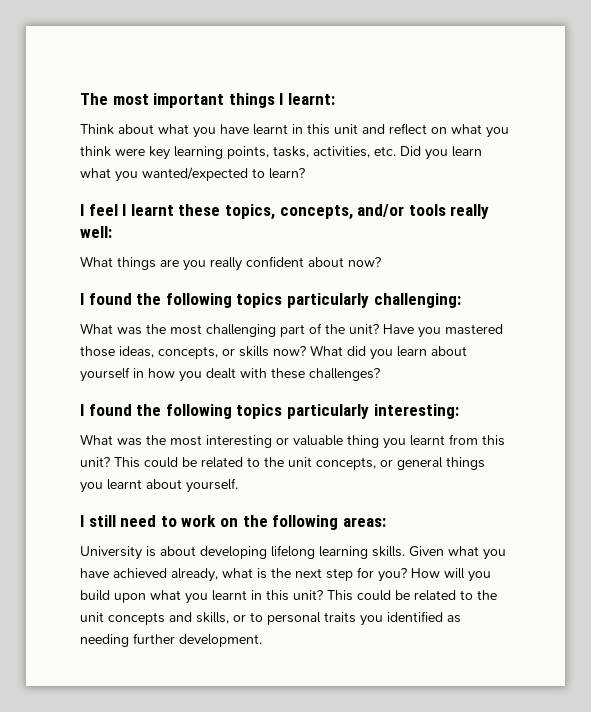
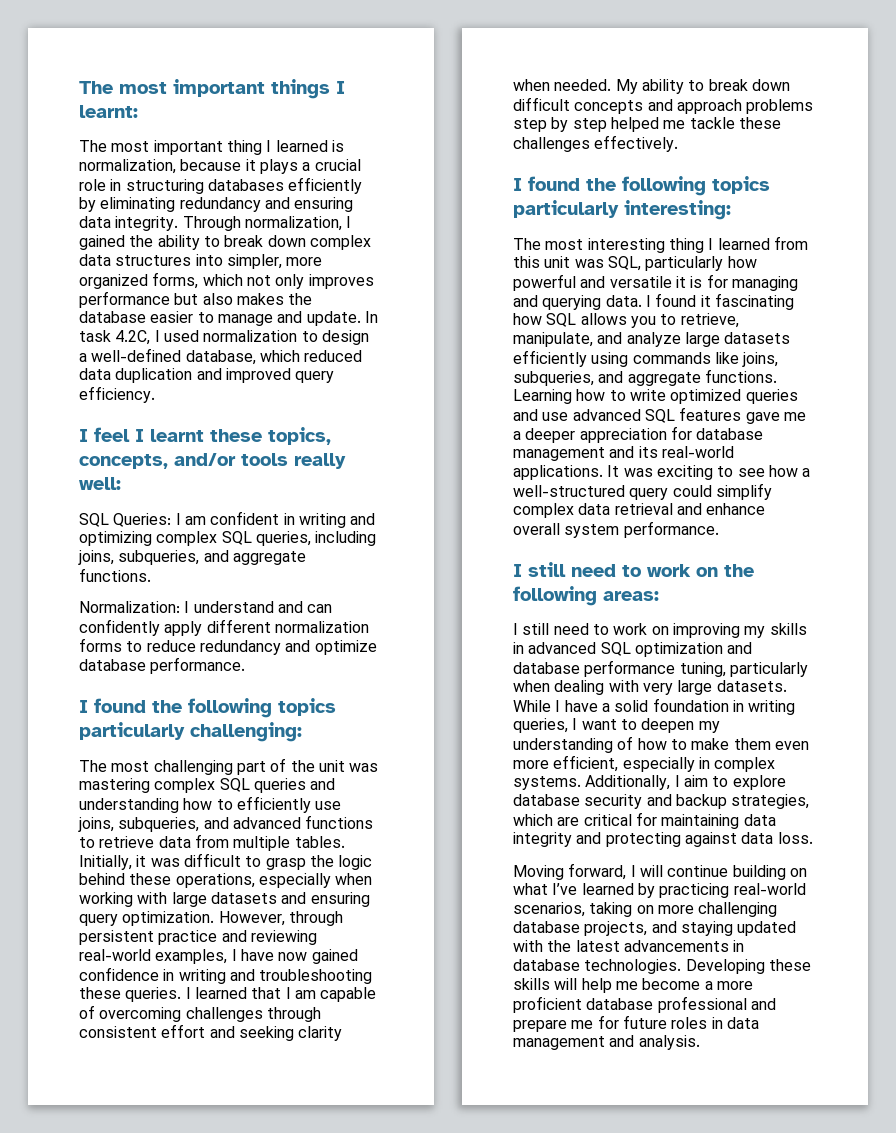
[80,123,509,138] [80,146,482,160] [80,167,305,182] Think about what you have learnt in this unit and reflect on what you think were key learning points, tasks, activities, etc. Did you learn what you wanted/expected to learn? -> [79,140,344,155] [79,159,361,174] [79,177,363,194] [79,197,354,212] [79,216,352,231] [79,235,371,250] [79,254,323,269] [79,272,374,289] [79,291,313,308] [79,311,378,326] [79,330,369,345] [79,348,363,365] [79,368,335,383] [79,386,155,403] The most important thing I learned is normalization, because it plays a crucial role in structuring databases efficiently by eliminating redundancy and ensuring data integrity. Through normalization, I gained the ability to break down complex data structures into simpler, more organized forms, which not only improves performance but also makes the database easier to manage and update. In task 4.2C, I used normalization to design a well-defined database, which reduced data duplication and improved query efficiency.
[80,256,381,271] What things are you really confident about now? -> [79,511,376,528] [79,531,377,546] [78,550,306,565] [79,568,151,582] [79,601,333,613] [79,619,369,636] [79,638,377,655] [79,657,246,674] SQL Queries: I am confident in writing and optimizing complex SQL queries, including joins, subqueries, and aggregate functions. // Normalization: I understand and can confidently apply different normalization forms to reduce redundancy and optimize database performance.
[80,323,166,335] What was the -> [79,760,107,772] The
[349,324,503,338] [80,345,467,360] [80,367,380,382] unit? Have you mastered those ideas, concepts, or skills now? What did you learn about yourself in how you dealt with these challenges? -> [318,760,379,772] [79,778,336,793] [79,796,342,813] [78,815,374,832] [79,834,345,851] [79,853,373,870] [79,873,373,888] [79,892,370,907] [79,911,343,926] [79,930,317,945] [79,949,358,964] [79,967,373,984] [79,987,377,1002] [79,1005,321,1022] [79,1024,343,1041] [513,79,790,94] [513,97,814,114] [513,117,781,132] [513,135,679,152] unit was mastering complex SQL queries and understanding how to efficiently use joins, subqueries, and advanced functions to retrieve data from multiple tables. Initially, it was difficult to grasp the logic behind these operations, especially when working with large datasets and ensuring query optimization. However, through persistent practice and reviewing real-world examples, I have now gained confidence in writing and troubleshooting these queries. I learned that I am capable of overcoming challenges through consistent effort and seeking clarity when needed. My ability to break down difficult concepts and approach problems step by step helped me tackle these challenges effectively.
[80,434,505,449] [80,457,485,470] [80,478,238,493] What was the most interesting or valuable thing you learnt from this unit? This could be related to the unit concepts, or general things you learnt about yourself. -> [513,236,808,253] [513,256,757,271] [513,274,798,291] [513,293,794,310] [513,313,739,328] [513,332,791,347] [513,350,779,367] [513,369,777,386] [513,389,798,404] [513,407,806,424] [513,426,764,443] [513,446,734,461] [513,465,811,480] [513,483,772,500] [513,503,766,518] [513,521,719,538] The most interesting thing I learned from this unit was SQL, particularly how powerful and versatile it is for managing and querying data. I found it fascinating how SQL allows you to retrieve, manipulate, and analyze large datasets efficiently using commands like joins, subqueries, and aggregate functions. Learning how to write optimized queries and use advanced SQL features gave me a deeper appreciation for database management and its real-world applications. It was exciting to see how a well-structured query could simplify complex data retrieval and enhance overall system performance.
[80,545,506,560] [80,567,491,582] [80,590,497,604] [80,611,461,626] [80,633,262,647] University is about developing lifelong learning skills. Given what you have achieved already, what is the next step for you? How will you build upon what you learnt in this unit? This could be related to the unit concepts and skills, or to personal traits you identified as needing further development. -> [513,623,807,638] [513,642,753,657] [513,660,808,677] [513,680,787,695] [513,698,796,715] [513,718,720,733] [513,736,809,753] [513,755,776,772] [513,775,786,790] [513,794,810,809] [513,812,776,829] [513,832,813,847] [513,863,807,880] [513,883,806,898] [513,902,778,917] [513,921,797,936] [513,940,745,952] [513,959,811,974] [513,978,753,993] [513,996,776,1013] [513,1015,759,1032] [513,1035,700,1050] I still need to work on improving my skills in advanced SQL optimization and database performance tuning, particularly when dealing with very large datasets. While I have a solid foundation in writing queries, I want to deepen my understanding of how to make them even more efficient, especially in complex systems. Additionally, I aim to explore database security and backup strategies, which are critical for maintaining data integrity and protecting against data loss. // Moving forward, I will continue building on what I’ve learned by practicing real-world scenarios, taking on more challenging database projects, and staying updated with the latest advancements in database technologies. Developing these skills will help me become a more proficient database professional and prepare me for future roles in data management and analysis.

